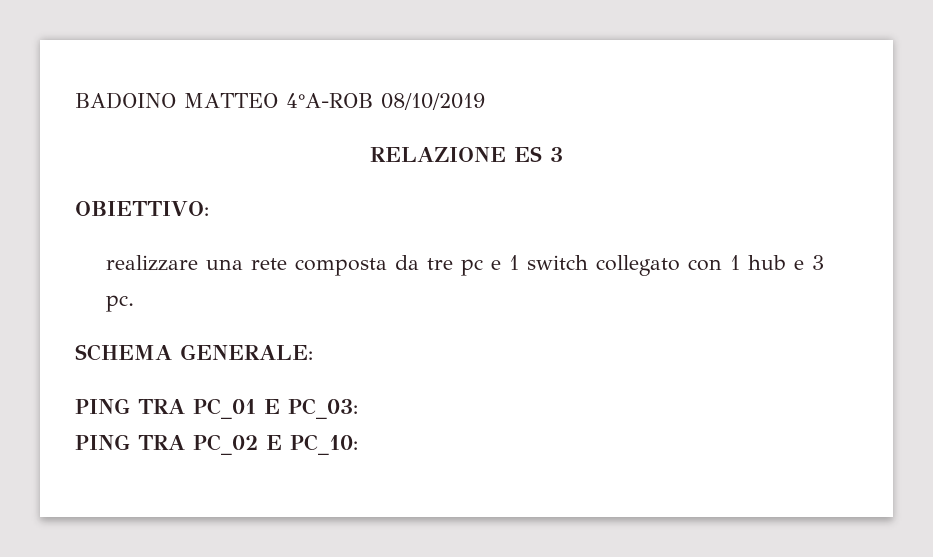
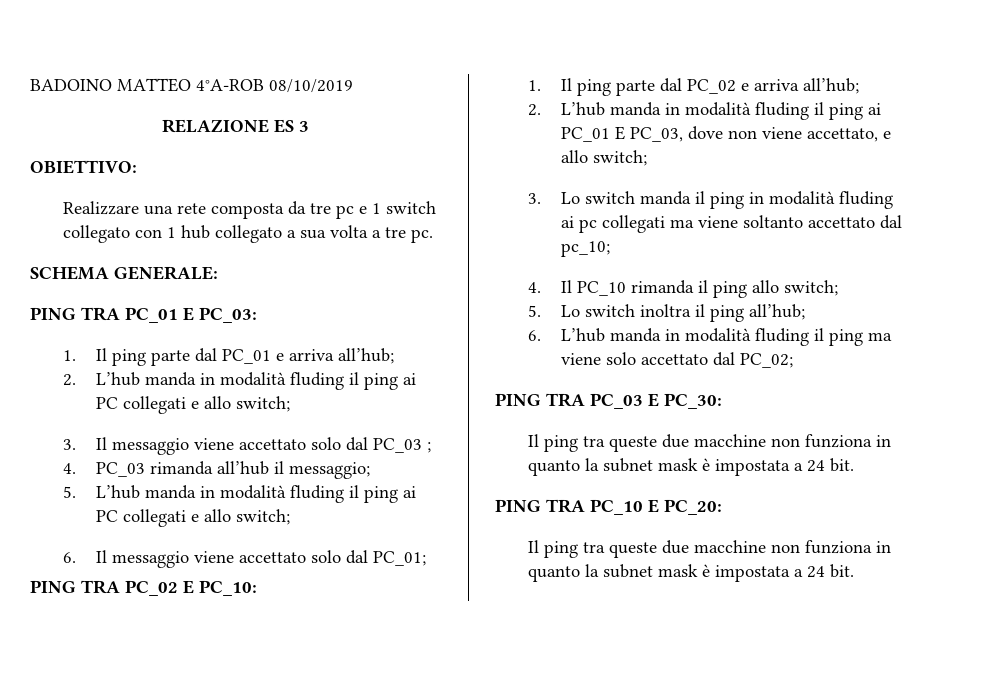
[105,255,198,271] realizzare -> [63,201,140,215] Realizzare
[793,255,824,270] e 3 -> [215,225,407,243] collegato a sua volta a tre
(358, 408) none -> [63,348,395,366] [63,372,417,390] [96,396,291,414] [63,437,432,455] [63,461,371,479] [63,485,417,503] [96,509,291,527] [63,550,427,568] // 1. Il ping parte dal PC_01 e arriva all’hub; // 2. L’hub manda in modalità fluding il ping ai PC collegati e allo switch; // 3. Il messaggio viene accettato solo dal PC_03 ; // 4. PC_03 rimanda all’hub il messaggio; // 5. L’hub manda in modalità fluding il ping ai PC collegati e allo switch; // 6. Il messaggio viene accettato solo dal PC_01;
(358, 444) none -> [528,78,860,96] [528,102,882,120] [561,126,892,142] [561,150,648,166] [528,191,894,209] [561,215,903,233] [561,241,611,257] [528,280,839,298] [528,304,806,322] [528,328,893,346] [561,352,794,368] [495,393,722,409] [528,434,892,452] [528,458,855,476] [495,499,722,515] [528,540,892,558] [528,564,855,582] // 1. Il ping parte dal PC_02 e arriva all’hub; // 2. L’hub manda in modalità fluding il ping ai PC_01 E PC_03, dove non viene accettato, e allo switch; // 3. Lo switch manda il ping in modalità fluding ai pc collegati ma viene soltanto accettato dal pc_10; // 4. Il PC_10 rimanda il ping allo switch; // 5. Lo switch inoltra il ping all’hub; // 6. L’hub manda in modalità fluding il ping ma viene solo accettato dal PC_02; // PING TRA PC_03 E PC_30: // Il ping tra queste due macchine non funziona in quanto la subnet mask è impostata a 24 bit. // PING TRA PC_10 E PC_20: // Il ping tra queste due macchine non funziona in quanto la subnet mask è impostata a 24 bit.

